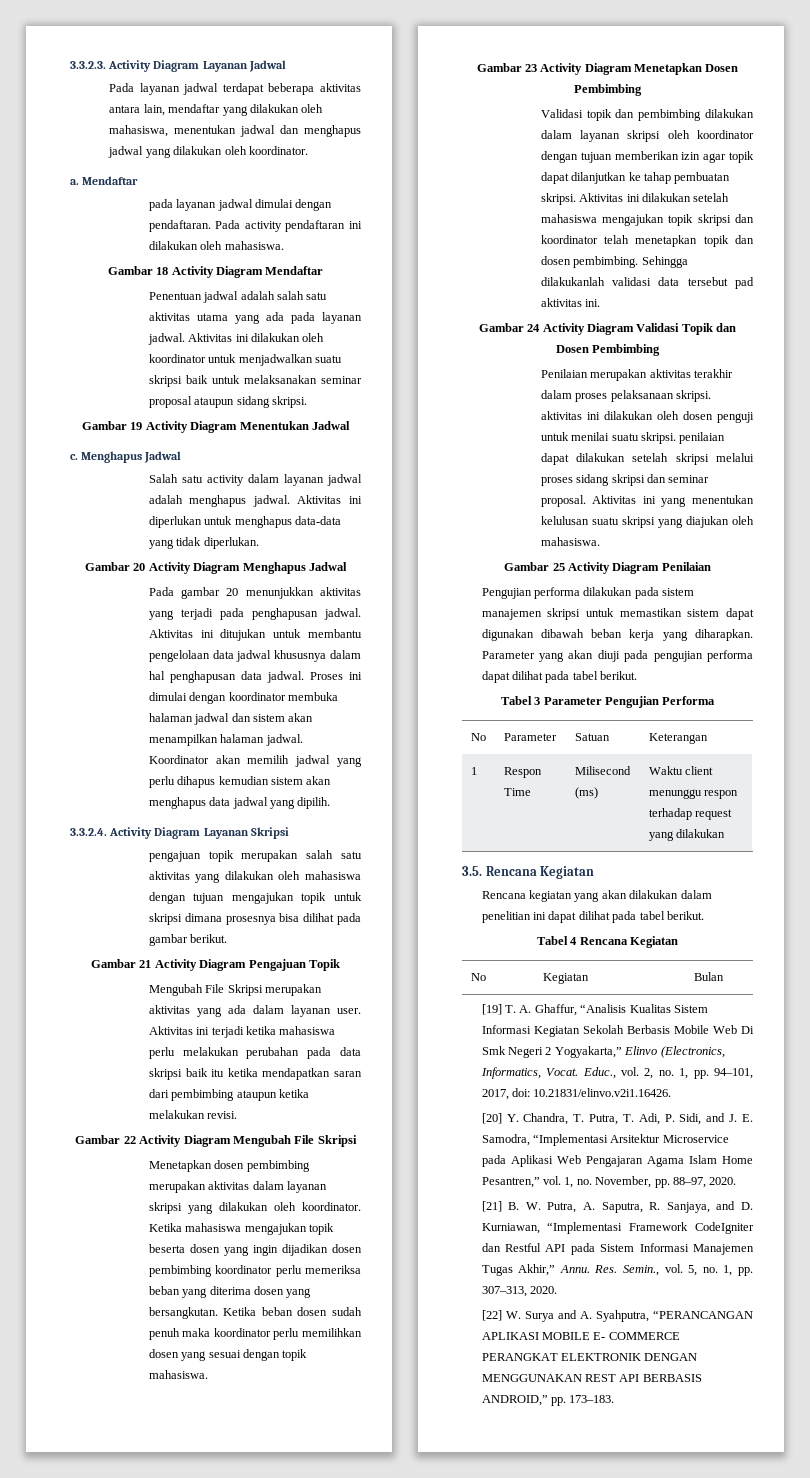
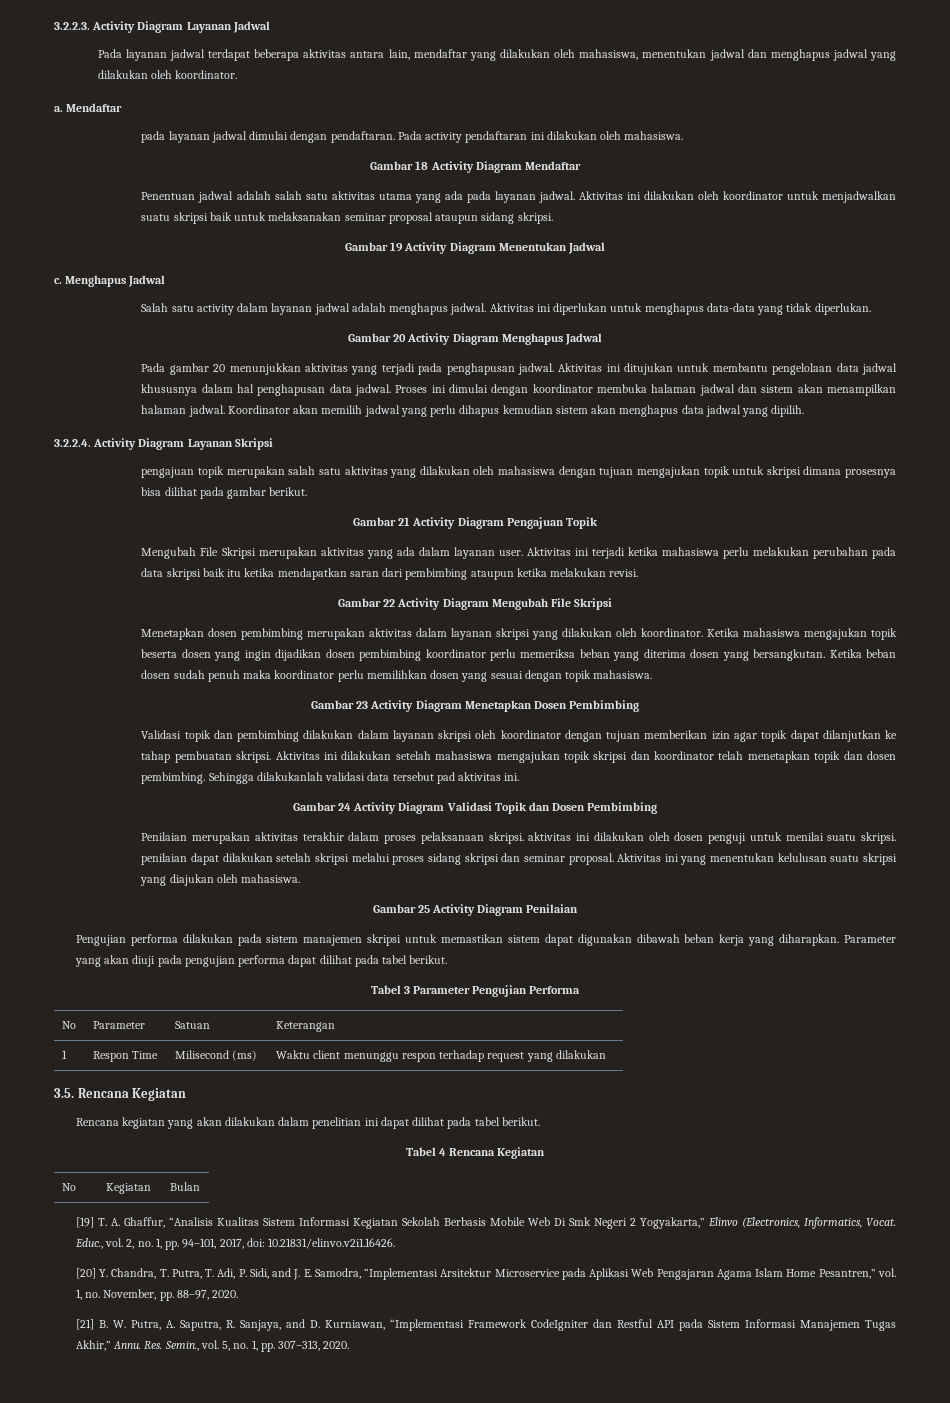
[70,61,106,69] 3.3.2.3. -> [54,22,90,30] 3.2.2.3.
[70,828,107,836] 3.3.2.4. -> [54,439,91,447] 3.2.2.4.
[481,1310,753,1322] [481,1332,680,1340] [481,1353,698,1361] [481,1374,702,1382] [481,1395,615,1406] // [22] W. Surya and A. Syahputra, “PERANCANGAN APLIKASI MOBILE E- COMMERCE PERANGKAT ELEKTRONIK DENGAN MENGGUNAKAN REST API BERBASIS ANDROID,” pp. 173–183. -> (350, 1345) none

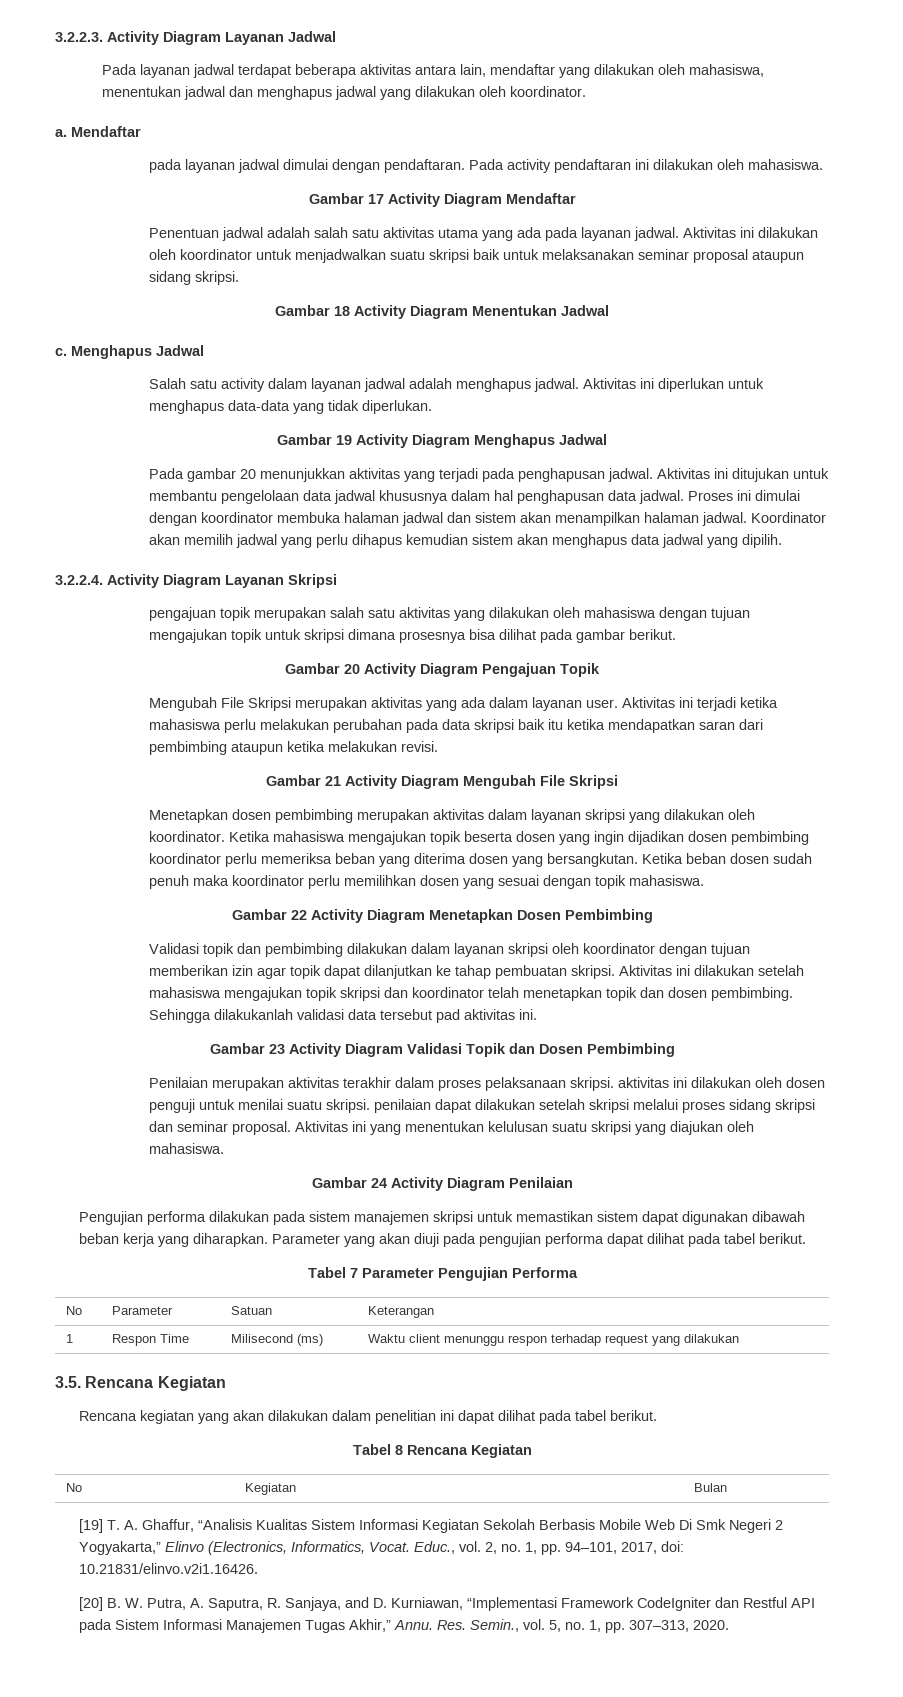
[415,161,429,170] 18 -> [367,194,384,204] 17
[390,242,404,252] 19 -> [334,306,350,316] 18
[393,334,407,342] 20 -> [336,435,352,445] 19
[398,517,411,526] 21 -> [344,664,360,674] 20
[383,599,396,607] 22 -> [325,776,341,786] 21
[356,701,369,709] 23 -> [290,910,307,920] 22
[337,803,351,811] 24 -> [268,1044,285,1054] 23
[417,905,430,913] 25 -> [370,1178,387,1188] 24
[403,986,410,994] 3 -> [349,1268,358,1278] 7
[438,1148,446,1156] 4 -> [394,1445,403,1455] 8
[99,1268,897,1280] [75,1289,239,1301] [75,1319,94,1330] Y. Chandra, T. Putra, T. Adi, P. Sidi, and J. E. Samodra, “Implementasi Arsitektur Microservice pada Aplikasi Web Pengajaran Agama Islam Home Pesantren,” vol. 1, no. November, pp. 88–97, 2020. // [21] -> (103, 1604) none

